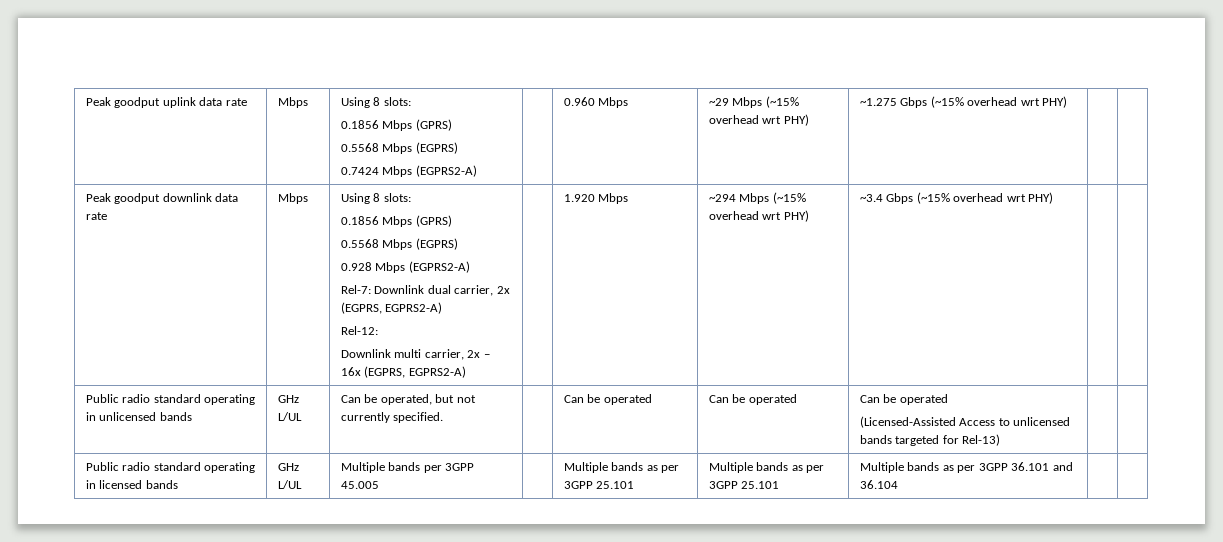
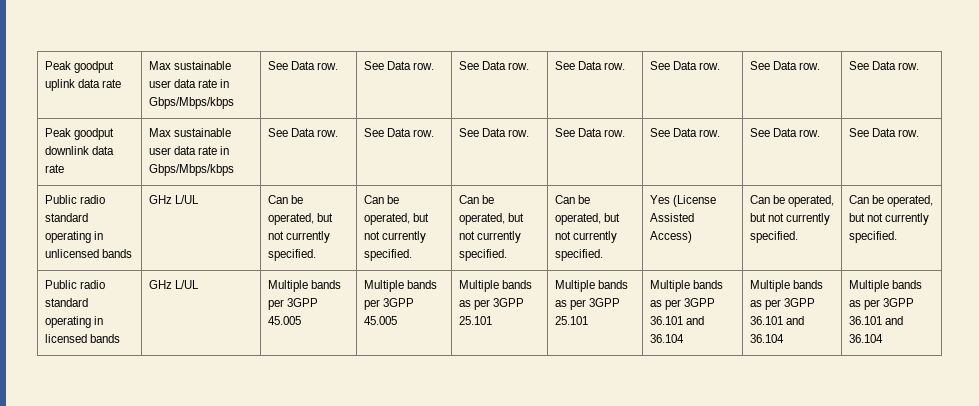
[277,97,308,108] [340,97,411,108] [340,119,452,131] [340,142,458,154] [340,165,477,177] [563,97,629,108] [708,96,799,108] [708,114,809,126] [859,96,1068,108] Mbps | Using 8 slots: // 0.1856 Mbps (GPRS) // 0.5568 Mbps (EGPRS) // 0.7424 Mbps (EGPRS2-A) | | 0.960 Mbps | ~29 Mbps (~15% overhead wrt PHY) | ~1.275 Gbps (~15% overhead wrt PHY) | | -> [148,61,231,70] [148,79,229,88] [148,97,234,109] [267,61,338,70] [363,61,434,70] [458,61,529,70] [554,61,625,70] [649,61,720,70] [749,61,820,70] [848,61,919,70] Max sustainable user data rate in Gbps/Mbps/kbps | See Data row. | See Data row. | See Data row. | See Data row. | See Data row. | See Data row. | See Data row.
[277,193,308,204] [340,193,411,204] [340,215,452,227] [340,238,458,250] [340,261,470,273] [340,285,510,296] [340,302,443,314] [340,326,378,335] [340,349,490,360] [340,366,466,378] [563,193,629,204] [708,192,806,204] [708,210,809,222] [859,192,1054,204] Mbps | Using 8 slots: // 0.1856 Mbps (GPRS) // 0.5568 Mbps (EGPRS) // 0.928 Mbps (EGPRS2-A) // Rel-7: Downlink dual carrier, 2x (EGPRS, EGPRS2-A) // Rel-12: // Downlink multi carrier, 2x – 16x (EGPRS, EGPRS2-A) | | 1.920 Mbps | ~294 Mbps (~15% overhead wrt PHY) | ~3.4 Gbps (~15% overhead wrt PHY) | | -> [148,128,231,137] [148,146,229,155] [148,164,234,176] [267,128,338,137] [363,128,434,137] [458,128,529,137] [554,128,625,137] [649,128,720,137] [749,128,820,137] [848,128,919,137] Max sustainable user data rate in Gbps/Mbps/kbps | See Data row. | See Data row. | See Data row. | See Data row. | See Data row. | See Data row. | See Data row.
[563,394,652,405] [708,394,797,405] [859,394,948,405] [859,416,1071,428] [859,434,1001,446] | Can be operated | Can be operated | Can be operated // (Licensed-Assisted Access to unlicensed bands targeted for Rel-13) | | -> [363,195,399,204] [363,213,429,225] [363,231,426,243] [363,249,412,261] [458,195,494,204] [458,213,524,225] [458,231,521,243] [458,249,507,261] [554,195,590,204] [554,213,620,225] [554,231,617,243] [554,249,603,261] [649,195,716,207] [649,213,694,222] [649,231,692,243] [749,195,834,207] [749,213,830,225] [749,231,798,243] [848,195,933,207] [848,213,929,225] [848,231,897,243] Can be operated, but not currently specified. | Can be operated, but not currently specified. | Can be operated, but not currently specified. | Yes (License Assisted Access) | Can be operated, but not currently specified. | Can be operated, but not currently specified.
(379, 485) none -> [363,280,437,292] [363,298,414,310] [363,316,397,325] Multiple bands per 3GPP 45.005
(898, 484) | -> [749,280,823,292] [749,298,815,310] [749,316,804,325] [749,334,784,343] [848,280,922,292] [848,298,914,310] [848,316,903,325] [848,334,883,343] Multiple bands as per 3GPP 36.101 and 36.104 | Multiple bands as per 3GPP 36.101 and 36.104

